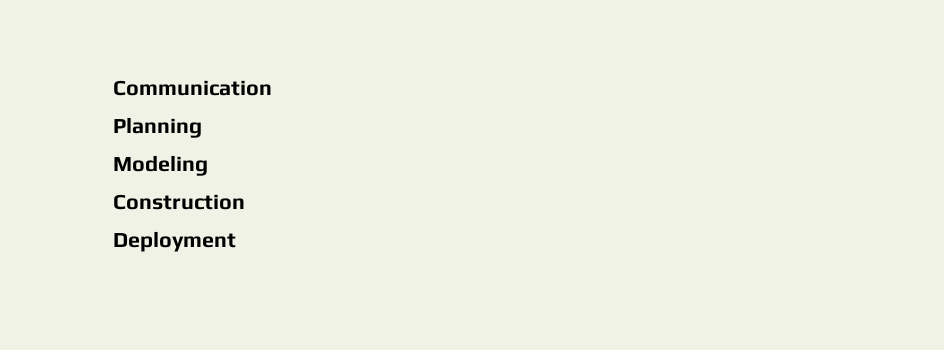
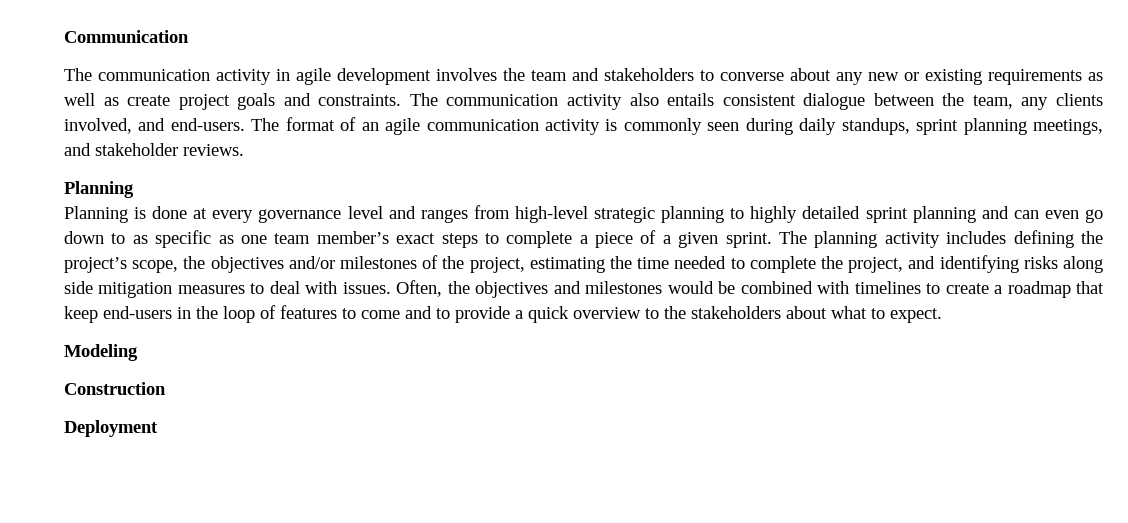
[113,117,202,138] Planning -> [64,68,1103,85] [64,93,1103,110] [64,117,1104,135] [64,143,244,156] [64,181,134,198] [64,205,1103,223] [64,230,1104,248] [64,255,1104,273] [64,280,1104,298] [64,305,942,323] The communication activity in agile development involves the team and stakeholders to converse about any new or existing requirements as well as create project goals and constraints. The communication activity also entails consistent dialogue between the team, any clients involved, and end-users. The format of an agile communication activity is commonly seen during daily standups, sprint planning meetings, and stakeholder reviews. // Planning // Planning is done at every governance level and ranges from high-level strategic planning to highly detailed sprint planning and can even go down to as specific as one team member’s exact steps to complete a piece of a given sprint. The planning activity includes defining the project’s scope, the objectives and/or milestones of the project, estimating the time needed to complete the project, and identifying risks along side mitigation measures to deal with issues. Often, the objectives and milestones would be combined with timelines to create a roadmap that keep end-users in the loop of features to come and to provide a quick overview to the stakeholders about what to expect.

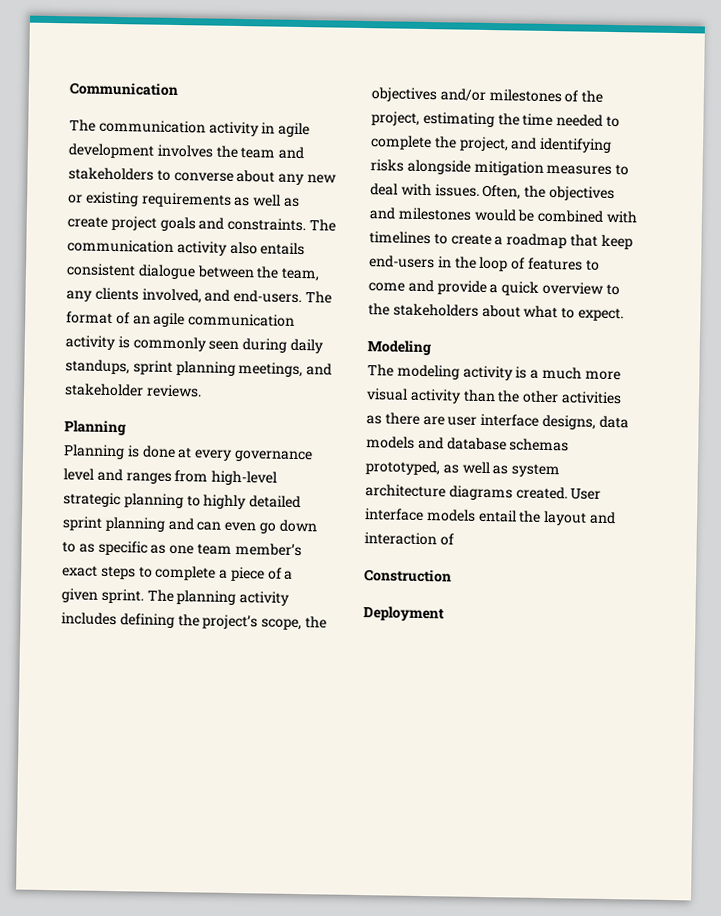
[1063,256,1104,273] [64,281,93,294] along side -> [406,159,471,175] alongside
[436,308,450,319] to -> (434, 286) none
(138, 352) none -> [367,364,621,381] [366,388,622,405] [366,412,629,430] [366,436,570,452] [365,460,561,478] [365,484,602,501] [365,508,616,526] [364,532,454,546] // The modeling activity is a much more visual activity than the other activities as there are user interface designs, data models and database schemas prototyped, as well as system architecture diagrams created. User interface models entail the layout and interaction of

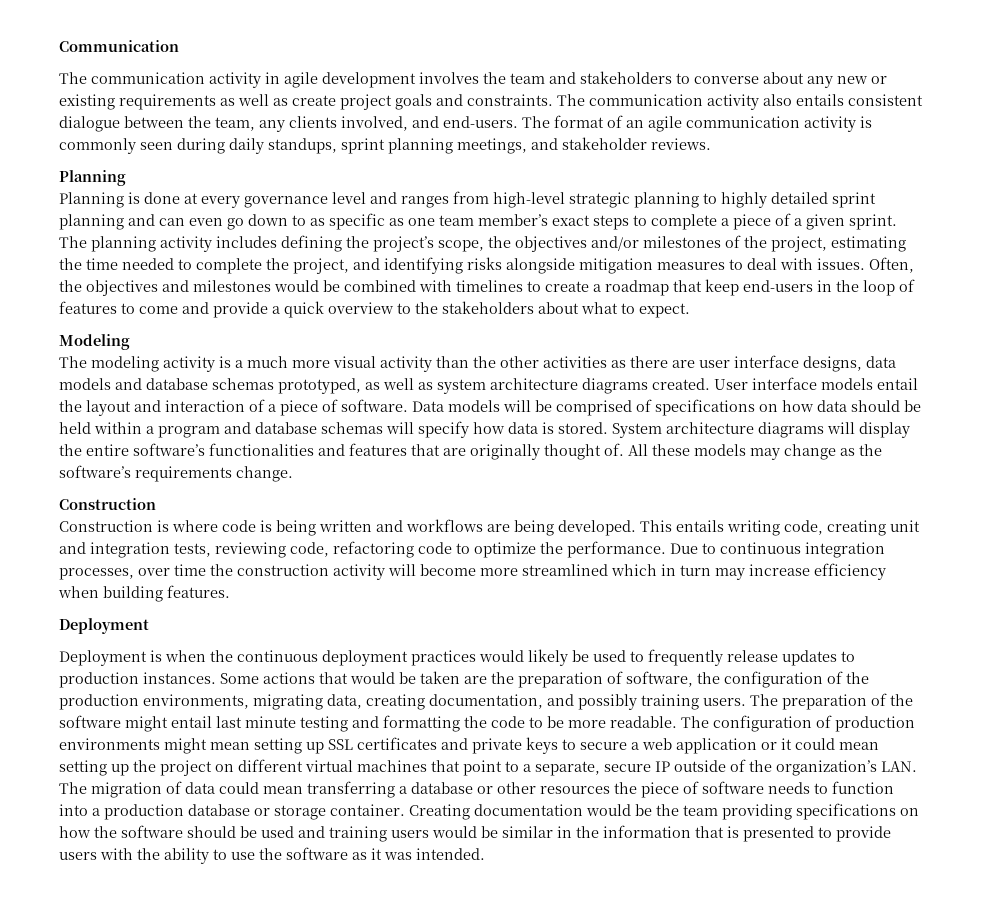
[364,569,452,583] [363,606,444,622] // Construction // Deployment -> [268,399,921,416] [59,421,910,438] [59,443,882,460] [59,465,293,482] [59,498,156,510] [59,519,920,536] [59,541,885,558] [59,563,886,580] [58,585,230,602] [59,618,149,634] [59,649,855,666] [59,671,869,688] [59,693,913,710] [59,715,915,732] [59,737,879,754] [59,759,917,776] [59,781,894,798] [59,803,919,820] [59,825,891,842] [59,847,485,864] a piece of software. Data models will be comprised of specifications on how data should be held within a program and database schemas will specify how data is stored. System architecture diagrams will display the entire software’s functionalities and features that are originally thought of. All these models may change as the software’s requirements change. // Construction // Construction is where code is being written and workflows are being developed. This entails writing code, creating unit and integration tests, reviewing code, refactoring code to optimize the performance. Due to continuous integration processes, over time the construction activity will become more streamlined which in turn may increase efficiency when building features. // Deployment // Deployment is when the continuous deployment practices would likely be used to frequently release updates to production instances. Some actions that would be taken are the preparation of software, the configuration of the production environments, migrating data, creating documentation, and possibly training users. The preparation of the software might entail last minute testing and formatting the code to be more readable. The configuration of production environments might mean setting up SSL certificates and private keys to secure a web application or it could mean setting up the project on different virtual machines that point to a separate, secure IP outside of the organization’s LAN. The migration of data could mean transferring a database or other resources the piece of software needs to function into a production database or storage container. Creating documentation would be the team providing specifications on how the software should be used and training users would be similar in the information that is presented to provide users with the ability to use the software as it was intended.

